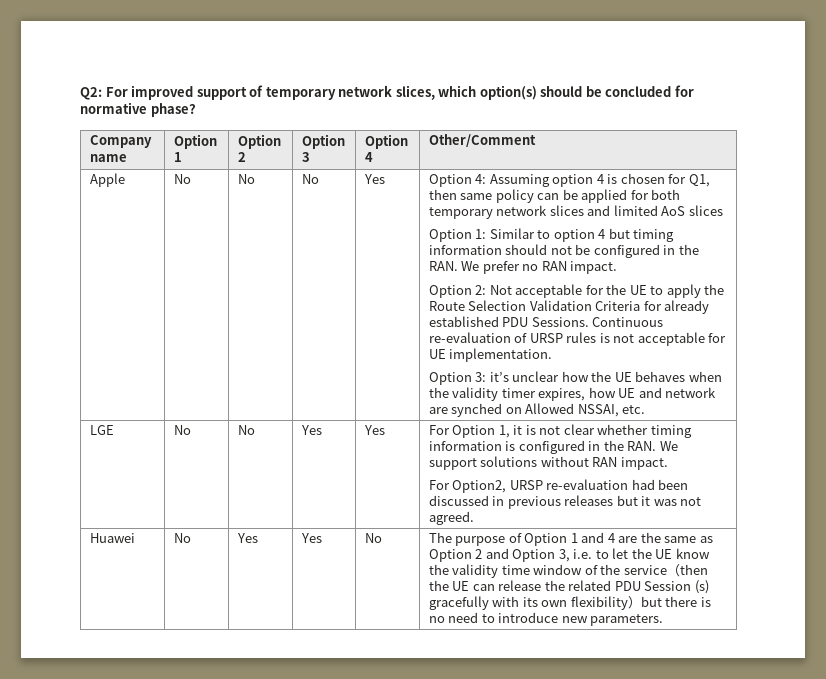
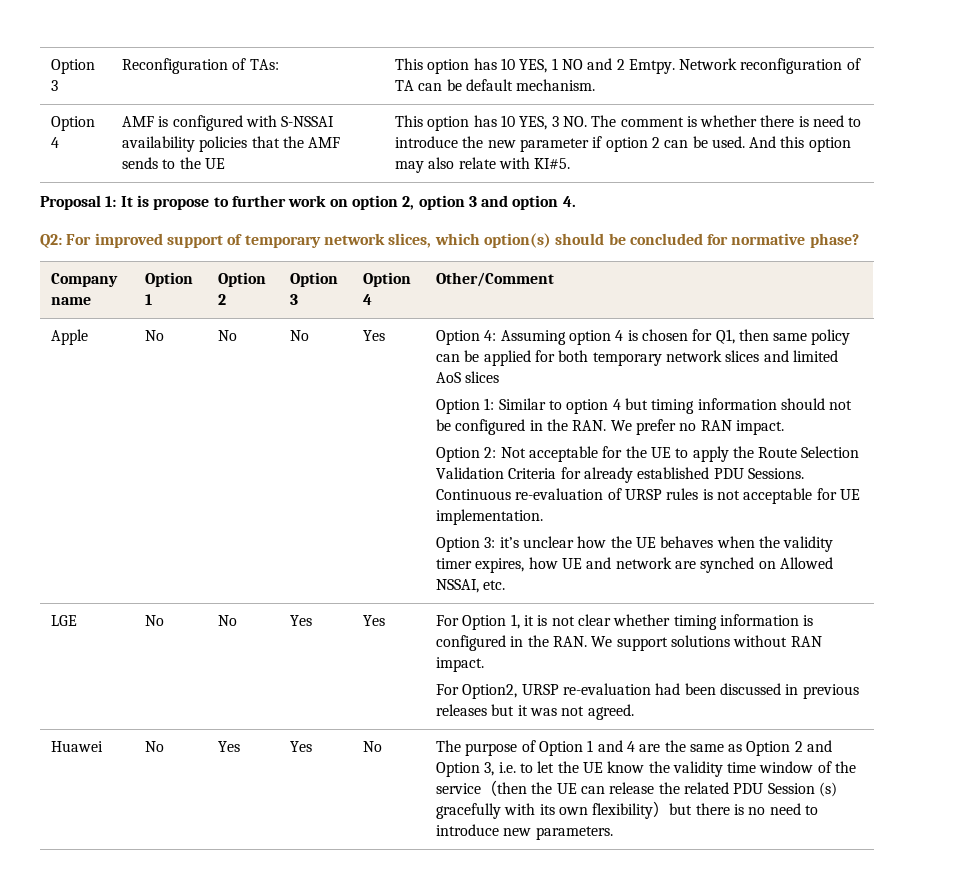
(80, 93) none -> [50,59,95,74] [50,80,58,91] [121,58,279,74] [394,58,861,74] [394,79,596,91] [50,116,95,131] [50,137,59,148] [121,115,335,131] [121,136,341,152] [121,157,225,169] [394,115,862,131] [394,136,851,152] [394,157,571,173] [40,195,576,210] Option 3 | Reconfiguration of TAs: | This option has 10 YES, 1 NO and 2 Emtpy. Network reconfiguration of TA can be default mechanism. // Option 4 | AMF is configured with S-NSSAI availability policies that the AMF sends to the UE | This option has 10 YES, 3 NO. The comment is whether there is need to introduce the new parameter if option 2 can be used. And this option may also relate with KI#5. // Proposal 1: It is propose to further work on option 2, option 3 and option 4. //

